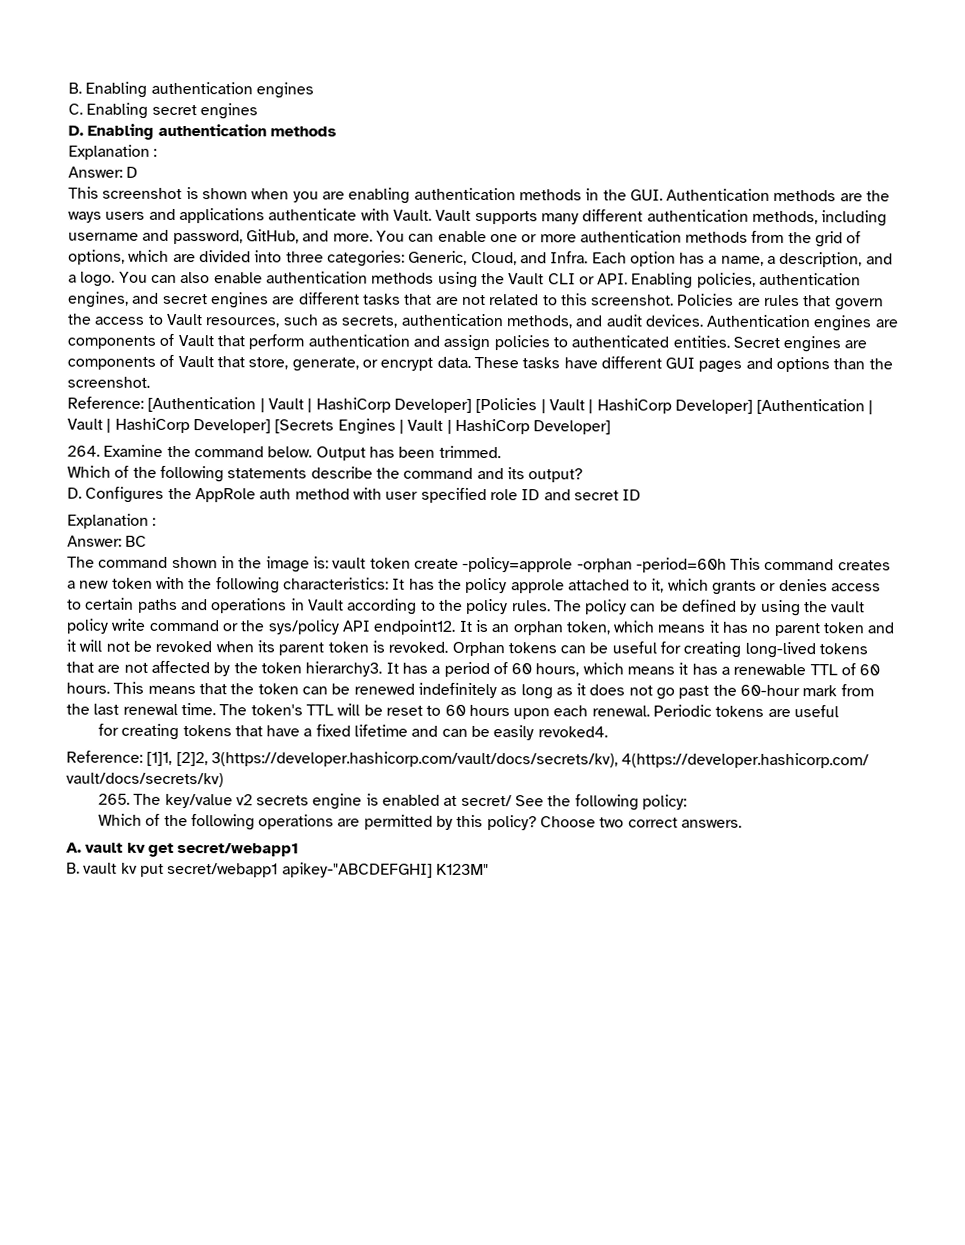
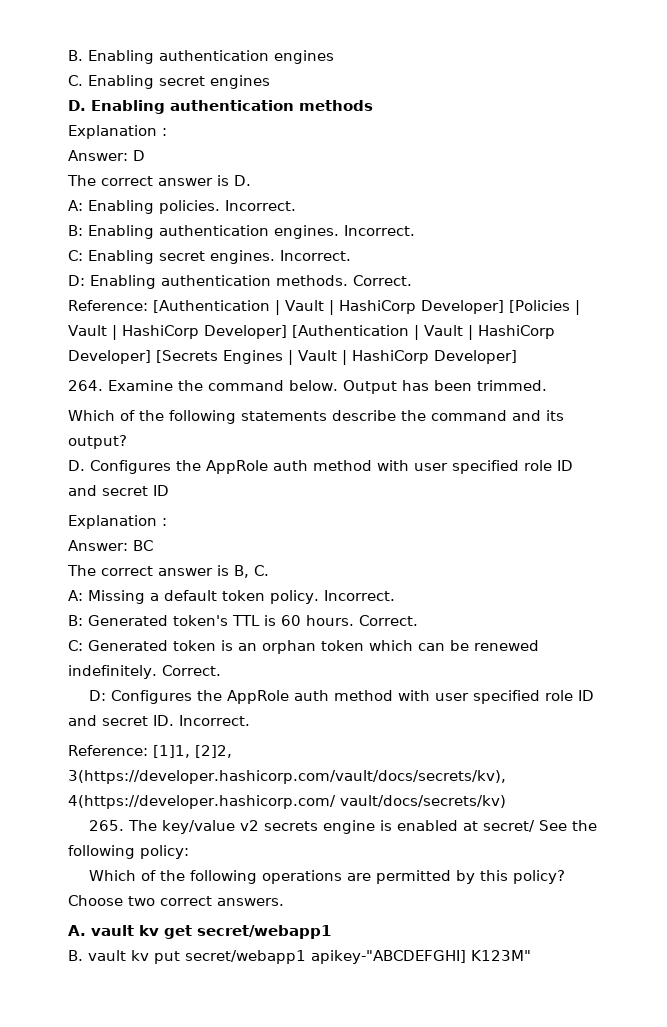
[68,186,891,204] [68,207,888,227] [68,229,862,248] [68,249,893,268] [68,271,862,289] [68,291,884,311] [67,313,899,332] [67,333,868,353] [67,354,893,373] [67,376,150,388] This screenshot is shown when you are enabling authentication methods in the GUI. Authentication methods are the ways users and applications authenticate with Vault. Vault supports many different authentication methods, including username and password, GitHub, and more. You can enable one or more authentication methods from the grid of options, which are divided into three categories: Generic, Cloud, and Infra. Each option has a name, a description, and a logo. You can also enable authentication methods using the Vault CLI or API. Enabling policies, authentication engines, and secret engines are different tasks that are not related to this screenshot. Policies are rules that govern the access to Vault resources, such as secrets, authentication methods, and audit devices. Authentication engines are components of Vault that perform authentication and assign policies to authenticated entities. Secret engines are components of Vault that store, generate, or encrypt data. These tasks have different GUI pages and options than the screenshot. -> [67,175,251,186] [68,200,296,214] [68,225,415,239] [68,250,351,264] [68,275,412,289] The correct answer is D. // A: Enabling policies. Incorrect. // B: Enabling authentication engines. Incorrect. // C: Enabling secret engines. Incorrect. // D: Enabling authentication methods. Correct.
[98,556,891,573] [67,576,882,595] [67,597,866,617] [66,618,896,637] [66,639,869,659] [66,660,881,678] [66,681,874,700] [66,702,840,720] [97,723,608,741] command shown in the image is: vault token create -policy=approle -orphan -period=60h This command creates a new token with the following characteristics: It has the policy approle attached to it, which grants or denies access to certain paths and operations in Vault according to the policy rules. The policy can be defined by using the vault policy write command or the sys/policy API endpoint12. It is an orphan token, which means it has no parent token and it will not be revoked when its parent token is revoked. Orphan tokens can be useful for creating long-lived tokens that are not affected by the token hierarchy3. It has a period of 60 hours, which means it has a renewable TTL of 60 hours. This means that the token can be renewed indefinitely as long as it does not go past the 60-hour mark from the last renewal time. The token's TTL will be reset to 60 hours upon each renewal. Periodic tokens are useful // for creating tokens that have a fixed lifetime and can be easily revoked4. -> [101,565,269,578] [68,590,395,604] [68,615,418,626] [68,640,539,654] [68,665,221,679] [89,690,595,704] [68,715,250,726] correct answer is B, C. // A: Missing a default token policy. Incorrect. // B: Generated token's TTL is 60 hours. Correct. // C: Generated token is an orphan token which can be renewed indefinitely. Correct. // D: Configures the AppRole auth method with user specified role ID and secret ID. Incorrect.

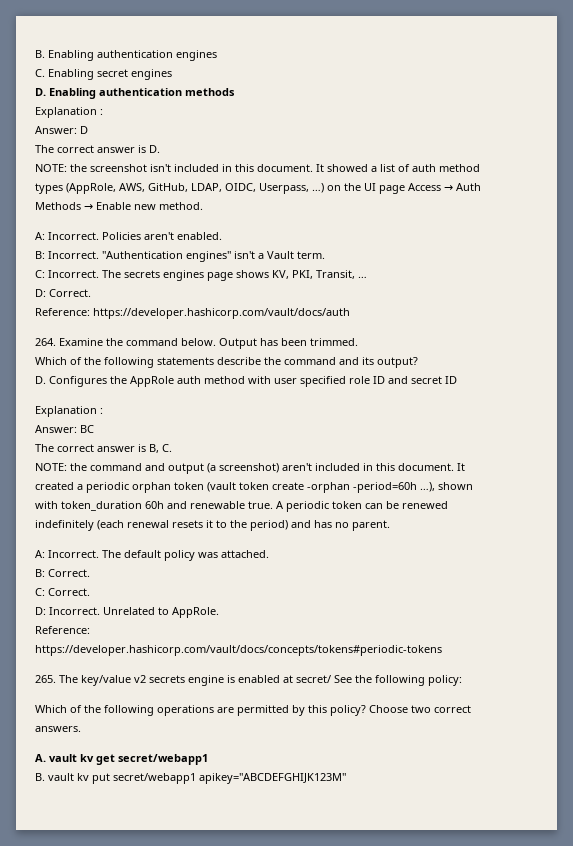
[68,200,296,214] [68,225,415,239] [68,250,351,264] [68,275,412,289] [68,300,580,315] [68,325,555,340] [68,350,517,365] // A: Enabling policies. Incorrect. // B: Enabling authentication engines. Incorrect. // C: Enabling secret engines. Incorrect. // D: Enabling authentication methods. Correct. // Reference: [Authentication | Vault | HashiCorp Developer] [Policies | Vault | HashiCorp Developer] [Authentication | Vault | HashiCorp Developer] [Secrets Engines | Vault | HashiCorp Developer] -> [35,164,480,172] [35,183,481,194] [35,202,203,210] [35,232,222,240] [35,251,325,262] [35,270,367,281] [35,289,91,297] [35,308,350,319] // NOTE: the screenshot isn't included in this document. It showed a list of auth method types (AppRole, AWS, GitHub, LDAP, OIDC, Userpass, …) on the UI page Access → Auth Methods → Enable new method. // A: Incorrect. Policies aren't enabled. // B: Incorrect. "Authentication engines" isn't a Vault term. // C: Incorrect. The secrets engines page shows KV, PKI, Transit, … // D: Correct. // Reference: https://developer.hashicorp.com/vault/docs/auth
[68,590,395,604] [68,615,418,626] [68,640,539,654] [68,665,221,679] [89,690,595,704] [68,715,250,726] [68,745,232,758] [68,770,506,784] [68,795,506,809] A: Missing a default token policy. Incorrect. // B: Generated token's TTL is 60 hours. Correct. // C: Generated token is an orphan token which can be renewed indefinitely. Correct. // D: Configures the AppRole auth method with user specified role ID and secret ID. Incorrect. // Reference: [1]1, [2]2, 3(https://developer.hashicorp.com/vault/docs/secrets/kv), 4(https://developer.hashicorp.com/ vault/docs/secrets/kv) -> [35,463,465,474] [35,482,473,493] [35,501,448,512] [35,520,390,531] [35,550,269,561] [35,569,90,577] [35,588,90,596] [35,607,219,618] [35,626,90,634] [35,645,442,656] NOTE: the command and output (a screenshot) aren't included in this document. It created a periodic orphan token (vault token create -orphan -period=60h …), shown with token_duration 60h and renewable true. A periodic token can be renewed indefinitely (each renewal resets it to the period) and has no parent. // A: Incorrect. The default policy was attached. // B: Correct. // C: Correct. // D: Incorrect. Unrelated to AppRole. // Reference: https://developer.hashicorp.com/vault/docs/concepts/tokens#periodic-tokens
[311,950,531,964] apikey-"ABCDEFGHI] K123M" -> [199,773,346,784] apikey="ABCDEFGHIJK123M"

